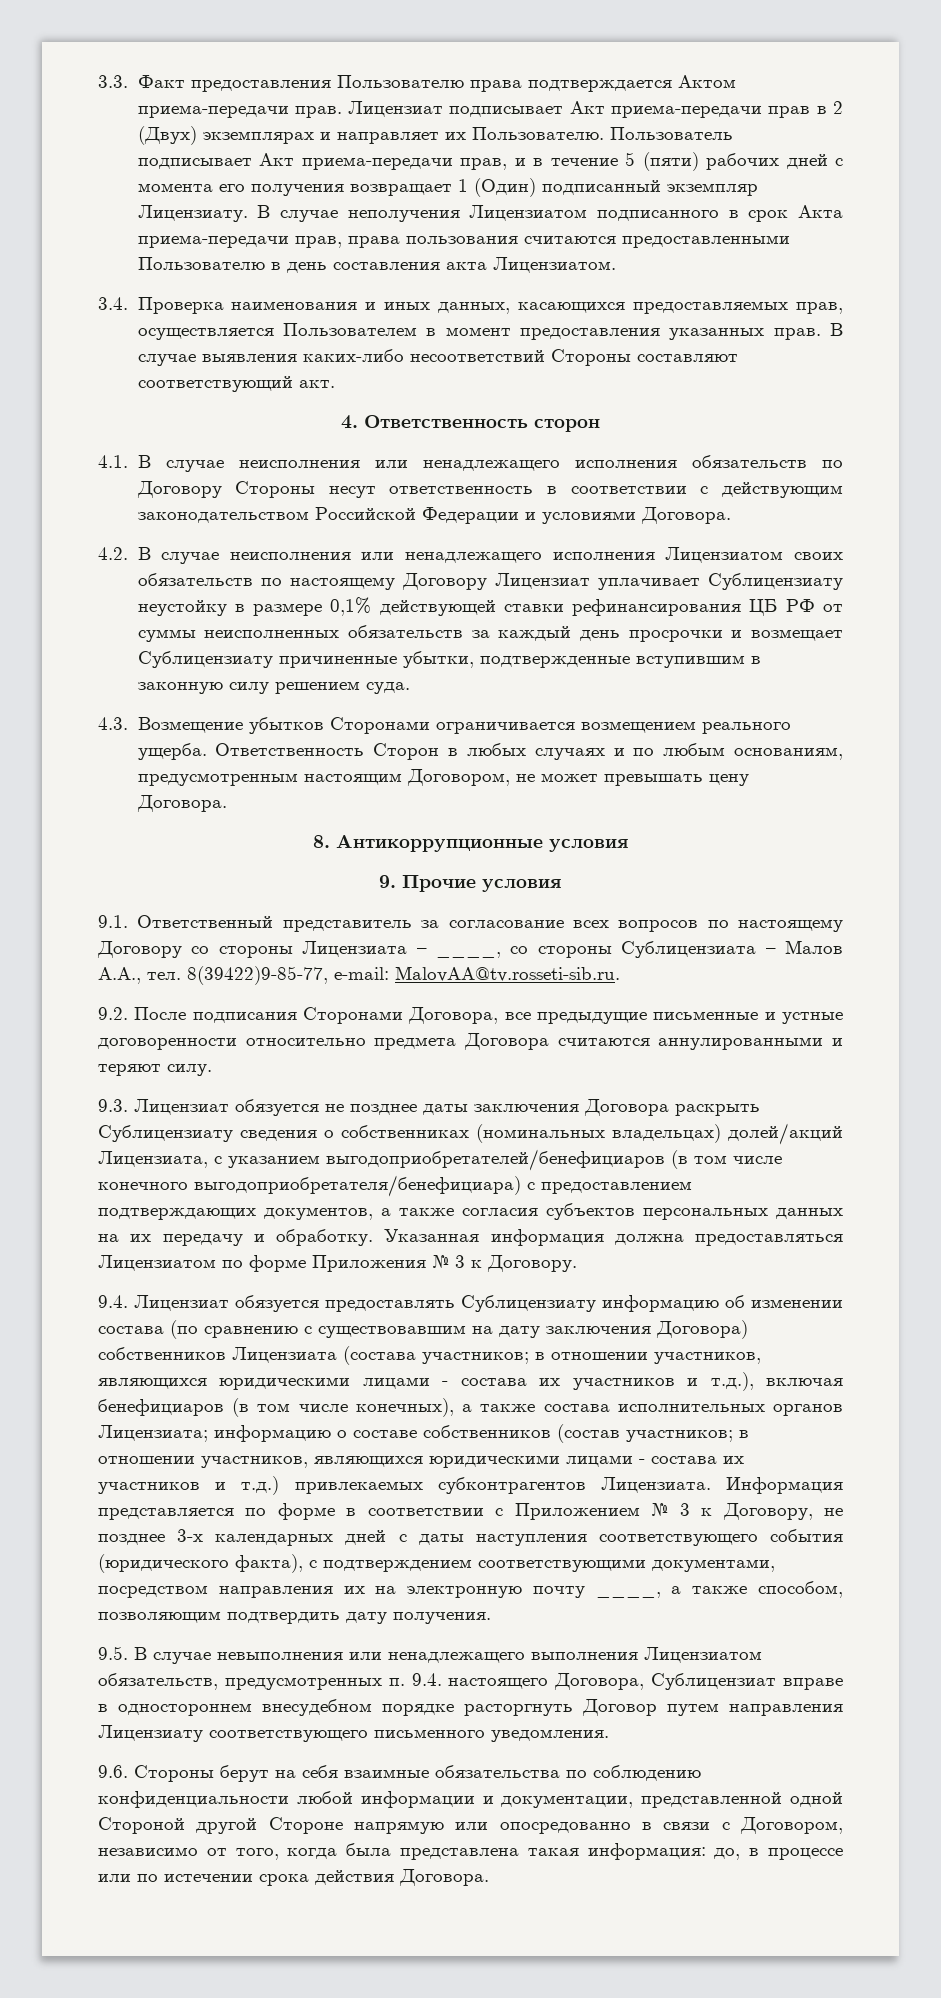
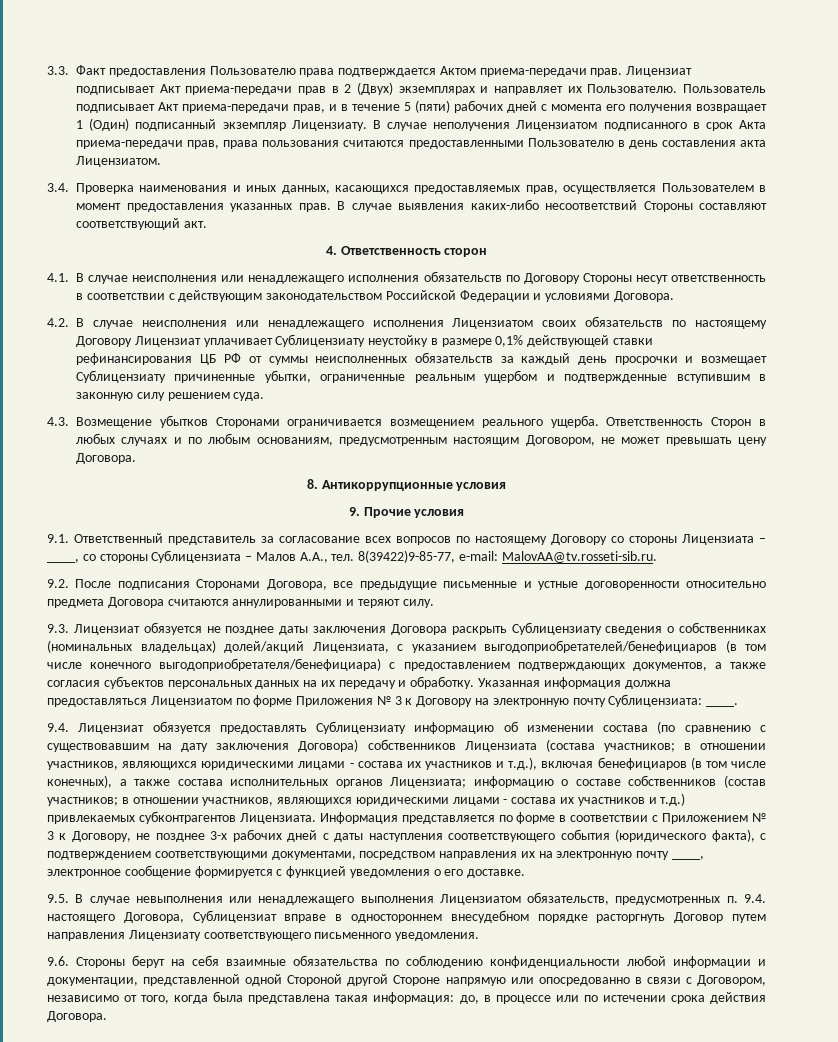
(474, 659) none -> [320,370,555,383] ограниченные реальным ущербом и
[487,1255,577,1272] Договору. -> [416,694,739,707] Договору на электронную почту Сублицензиата: ____.
[215,1534,334,1546] календарных -> [232,829,282,842] рабочих
[671,1581,844,1598] [98,1611,491,1624] а также способом, позволяющим подтвердить дату получения. -> [47,865,526,878] электронное сообщение формируется с функцией уведомления о его доставке.

